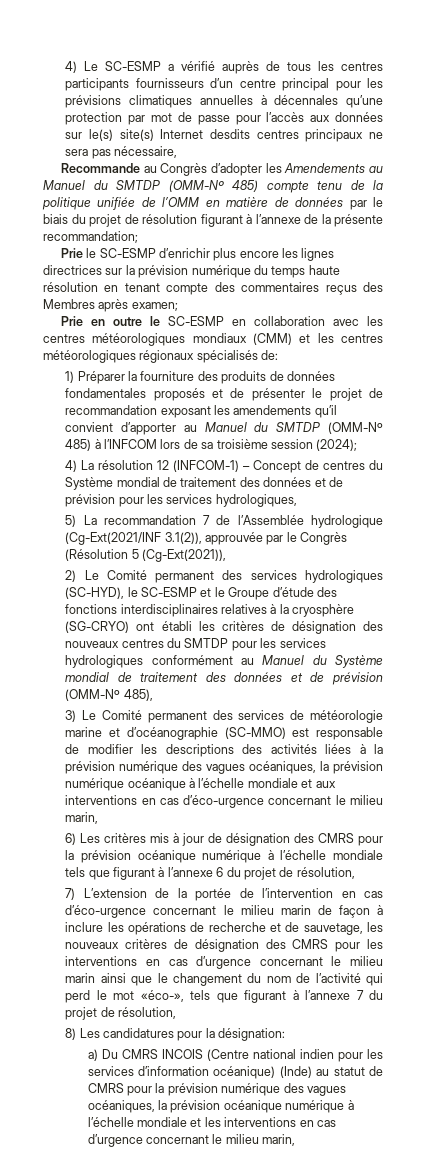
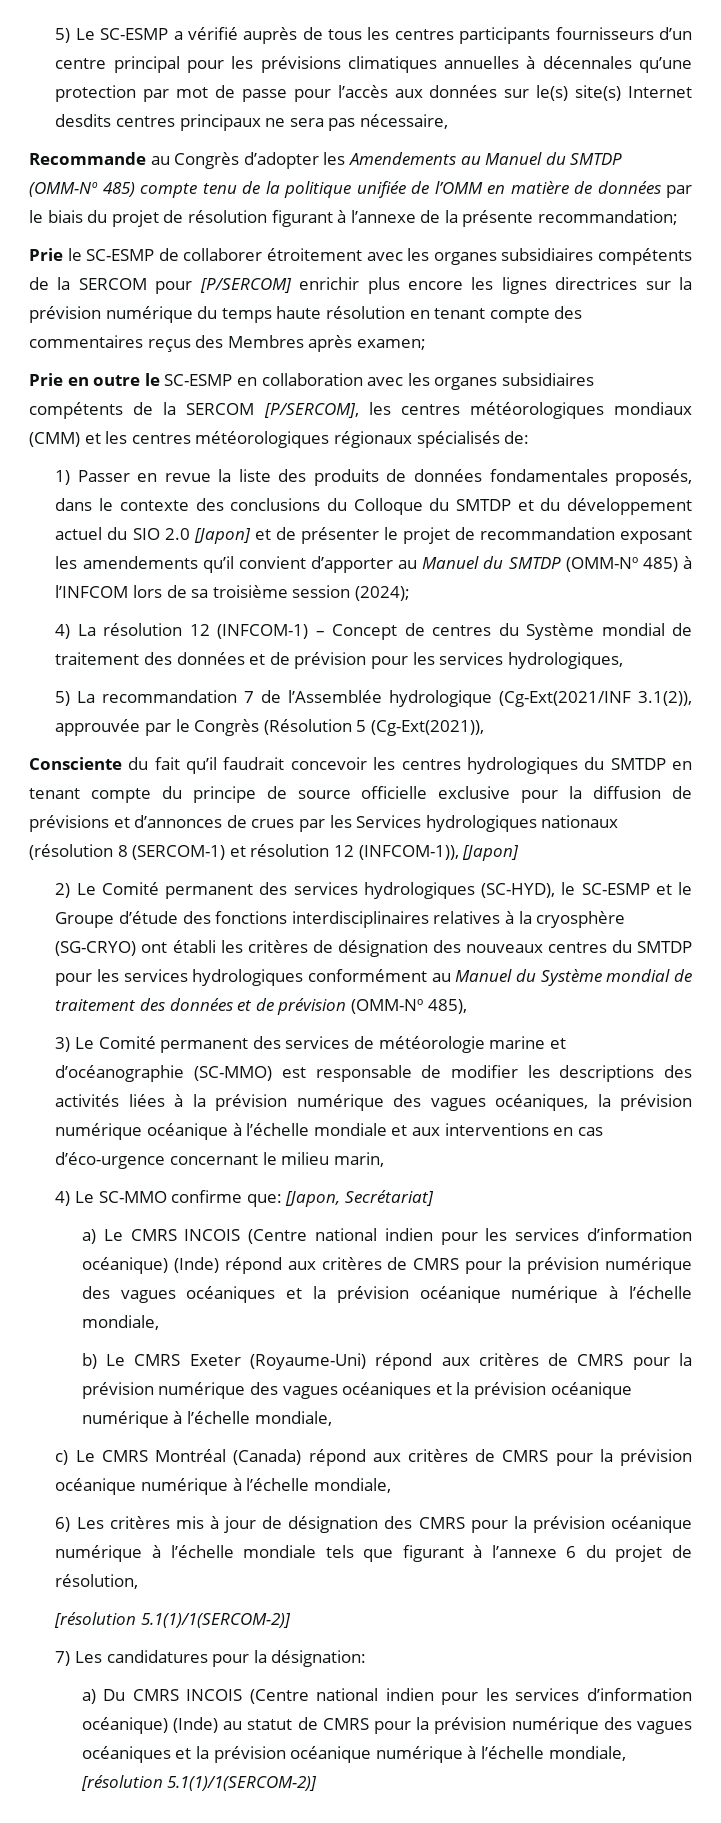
[65,61,78,73] 4) -> [55,28,71,43] 5)
[158,248,210,258] d’enrichir -> [158,248,693,265] [29,277,360,294] de collaborer étroitement avec les organes subsidiaires compétents de la SERCOM pour [P/SERCOM] enrichir
(383, 321) none -> [434,373,594,390] [29,402,391,419] organes subsidiaires compétents de la SERCOM [P/SERCOM], les
[77,371,195,384] Préparer la fourniture -> [77,469,271,482] Passer en revue la liste
[153,388,205,401] proposés -> [614,469,692,486] [55,498,692,515] [55,527,251,544] proposés, dans le contexte des conclusions du Colloque du SMTDP et du développement actuel du SIO 2.0 [Japon]
(227, 555) none -> [29,757,693,774] [29,786,692,803] [29,815,619,832] [29,844,520,861] // Consciente du fait qu’il faudrait concevoir les centres hydrologiques du SMTDP en tenant compte du principe de source officielle exclusive pour la diffusion de prévisions et d’annonces de crues par les Services hydrologiques nationaux (résolution 8 (SERCOM-1) et résolution 12 (INFCOM-1)), [Japon]
(99, 818) none -> [55,1190,434,1207] [81,1228,693,1245] [81,1257,692,1274] [81,1286,692,1303] [81,1315,159,1330] [81,1353,693,1370] [81,1382,632,1399] [81,1411,332,1428] [55,1449,693,1466] [55,1478,391,1495] // 4) Le SC-MMO confirme que: [Japon, Secrétariat] // a) Le CMRS INCOIS (Centre national indien pour les services d’information océanique) (Inde) répond aux critères de CMRS pour la prévision numérique des vagues océaniques et la prévision océanique numérique à l’échelle mondiale, // b) Le CMRS Exeter (Royaume-Uni) répond aux critères de CMRS pour la prévision numérique des vagues océaniques et la prévision océanique numérique à l’échelle mondiale, // c) Le CMRS Montréal (Canada) répond aux critères de CMRS pour la prévision océanique numérique à l’échelle mondiale,
(355, 873) none -> [54,1612,292,1628] // [résolution 5.1(1)/1(SERCOM-2)]
[83,888,383,901] [65,905,383,918] [65,922,383,935] [65,939,383,952] [65,956,383,969] [65,973,383,986] [65,990,383,1003] [65,1007,177,1020] [65,1028,77,1040] L’extension de la portée de l’intervention en cas d’éco-urgence concernant le milieu marin de façon à inclure les opérations de recherche et de sauvetage, les nouveaux critères de désignation des CMRS pour les interventions en cas d’urgence concernant le milieu marin ainsi que le changement du nom de l’activité qui perd le mot «éco-», tels que figurant à l’annexe 7 du projet de résolution, // 8) -> (71, 1658) none
[87,1100,354,1113] [87,1117,336,1127] [87,1134,296,1147] océaniques, la prévision océanique numérique à l’échelle mondiale et les interventions en cas d’urgence concernant le milieu marin, -> [81,1746,626,1763] [80,1775,318,1791] océaniques et la prévision océanique numérique à l’échelle mondiale, [résolution 5.1(1)/1(SERCOM-2)]

